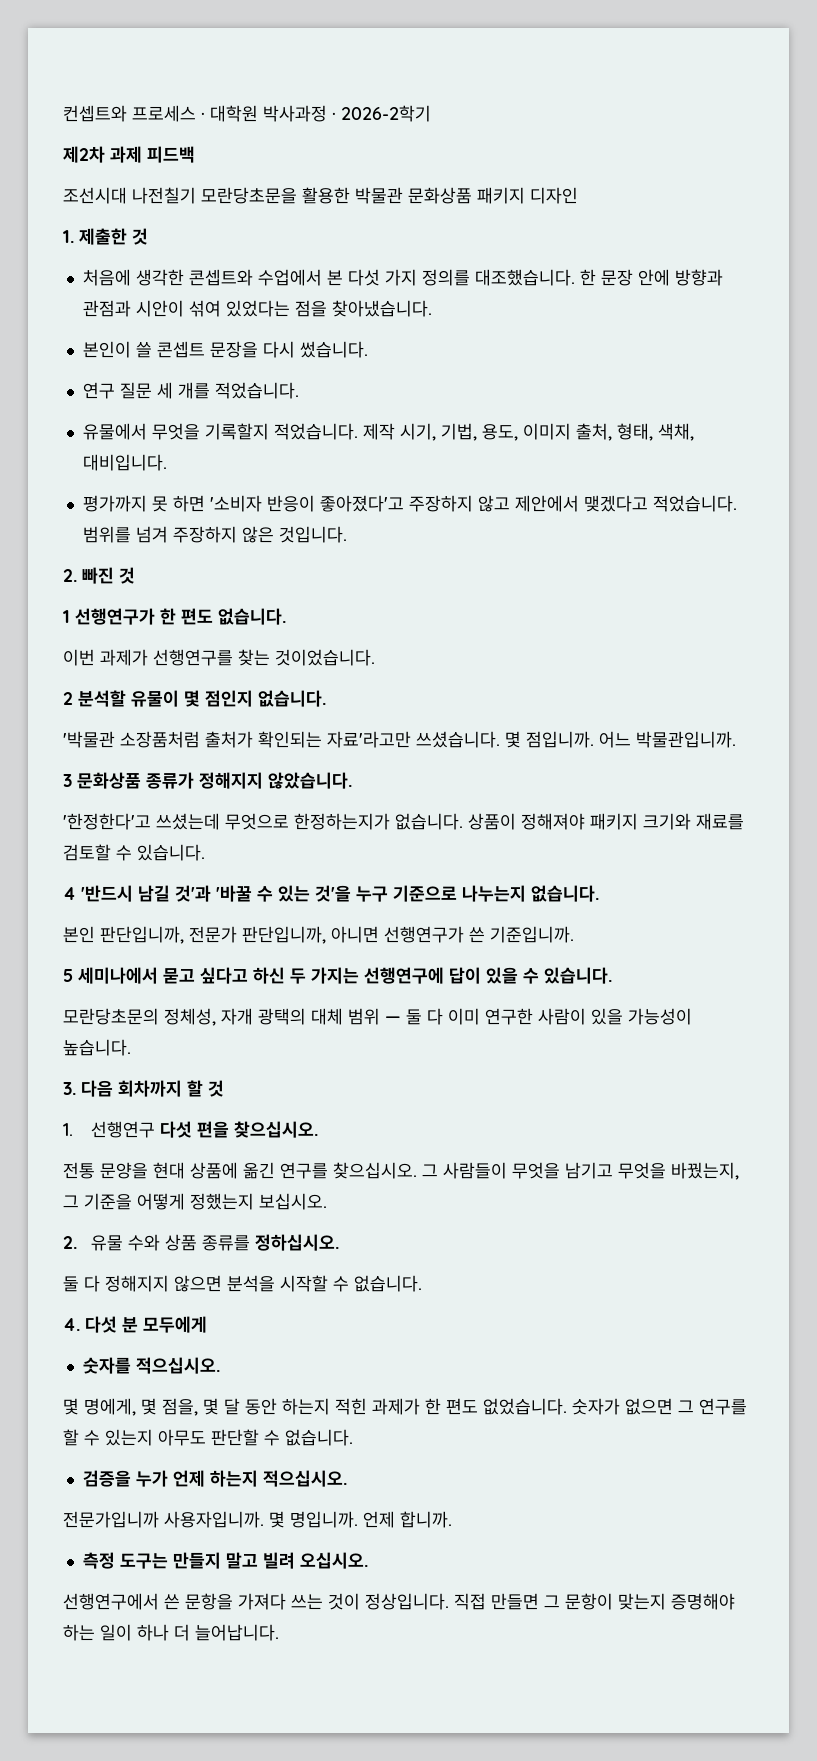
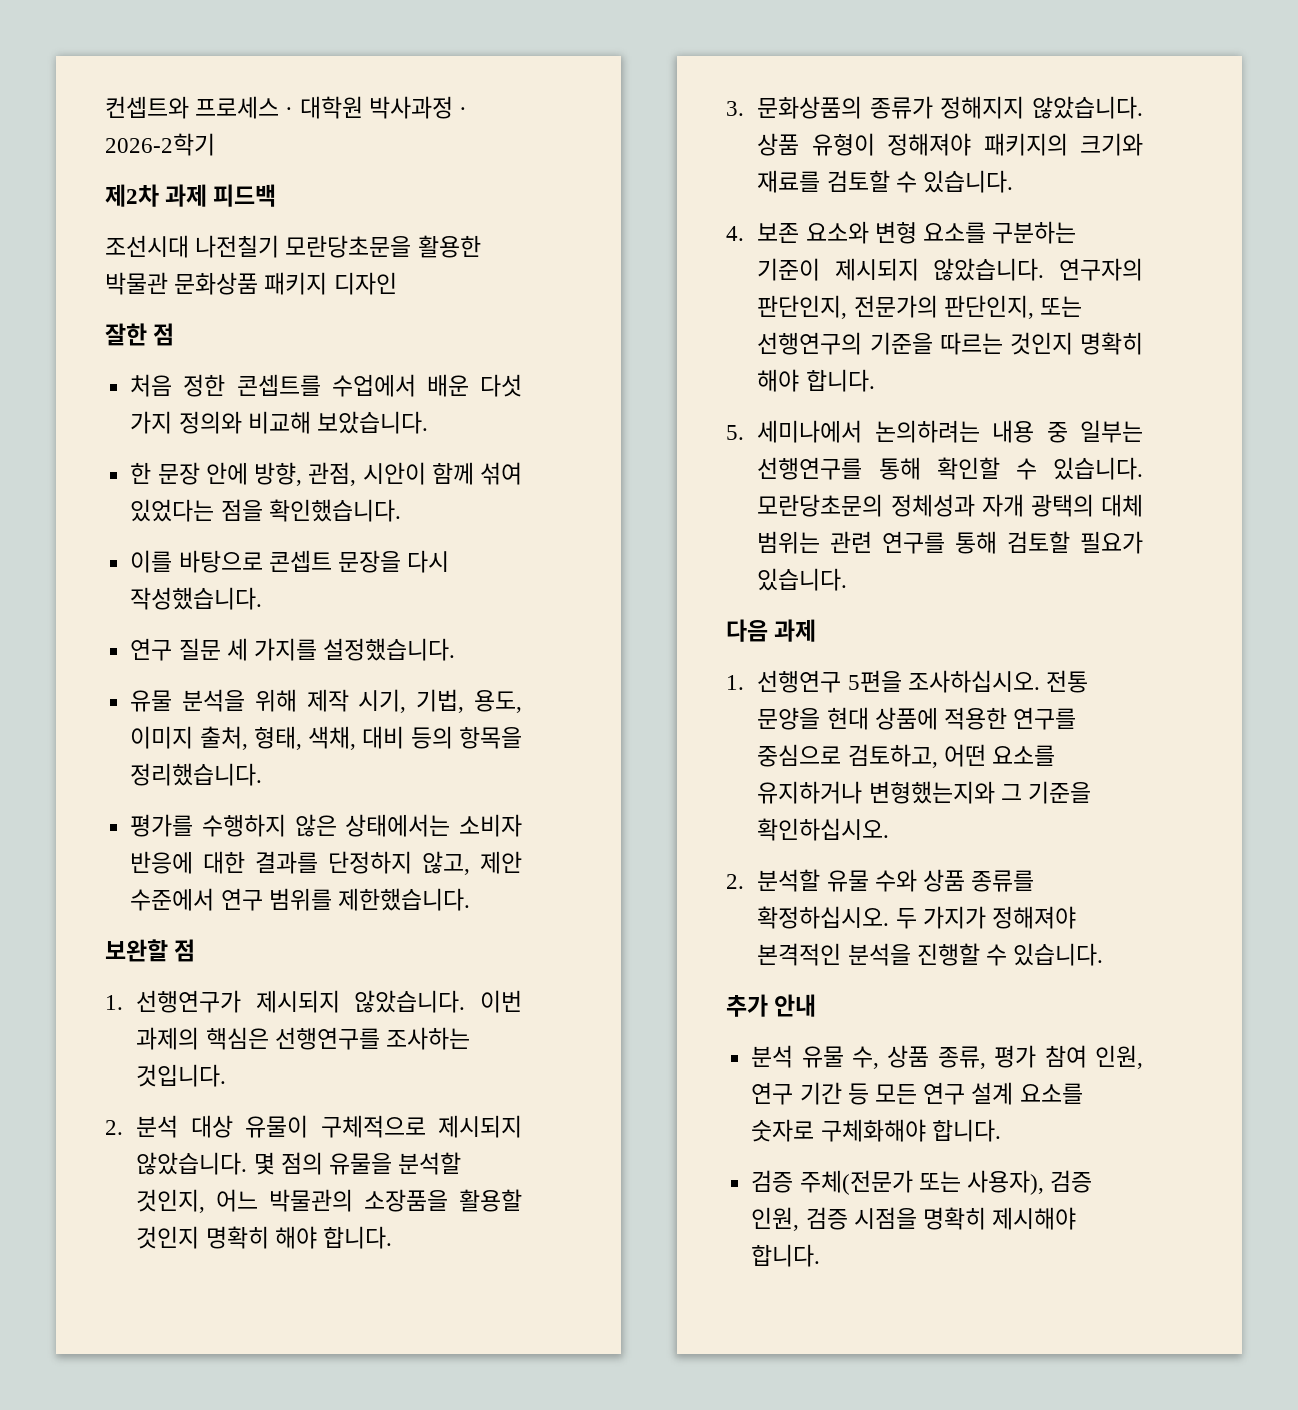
[63,228,148,245] [82,269,723,286] [82,300,432,317] [82,341,152,358] 1. 제출한 것 // 처음에 생각한 콘셉트와 수업에서 본 다섯 가지 정의를 대조했습니다. 한 문장 안에 방향과 관점과 시안이 섞여 있었다는 점을 찾아냈습니다. // 본인이 쓸 -> [105,323,175,346] [130,374,522,397] [130,411,428,434] [130,462,522,486] [130,499,401,522] [130,550,263,573] 잘한 점 // 처음 정한 콘셉트를 수업에서 배운 다섯 가지 정의와 비교해 보았습니다. // 한 문장 안에 방향, 관점, 시안이 함께 섞여 있었다는 점을 확인했습니다. // 이를 바탕으로
[299,341,368,358] 썼습니다. -> [130,587,263,610] 작성했습니다.
[177,382,299,399] [82,423,358,440] 개를 적었습니다. // 유물에서 무엇을 기록할지 적었습니다. -> [253,638,456,661] [130,689,297,712] 가지를 설정했습니다. // 유물 분석을 위해
[82,454,167,471] [82,495,737,512] [82,526,347,543] [63,567,135,584] [63,608,286,625] [63,649,375,666] [63,690,326,707] [63,731,736,748] [63,772,352,789] [63,813,638,830] 대비입니다. // 평가까지 못 하면 '소비자 반응이 좋아졌다'고 주장하지 않고 제안에서 맺겠다고 적었습니다. 범위를 넘겨 주장하지 않은 것입니다. // 2. 빠진 것 // 1 선행연구가 한 편도 없습니다. // 이번 과제가 선행연구를 찾는 것이었습니다. // 2 분석할 유물이 몇 점인지 없습니다. // '박물관 소장품처럼 출처가 확인되는 자료'라고만 쓰셨습니다. 몇 점입니까. 어느 박물관입니까. // 3 문화상품 종류가 정해지지 않았습니다. // '한정한다'고 쓰셨는데 무엇으로 한정하는지가 없습니다. 상품이 정해져야 패키지 -> [362,726,522,749] [130,763,263,786] [130,814,522,837] [130,851,522,875] [130,888,470,911] [105,939,196,962] [105,990,522,1013] [136,1027,471,1050] [136,1064,227,1087] [105,1115,522,1138] [136,1152,462,1175] [136,1189,522,1213] [136,1226,393,1249] [726,96,1143,119] [757,133,1068,156] 대비 등의 항목을 정리했습니다. // 평가를 수행하지 않은 상태에서는 소비자 반응에 대한 결과를 단정하지 않고, 제안 수준에서 연구 범위를 제한했습니다. // 보완할 점 // 1. 선행연구가 제시되지 않았습니다. 이번 과제의 핵심은 선행연구를 조사하는 것입니다. // 2. 분석 대상 유물이 구체적으로 제시되지 않았습니다. 몇 점의 유물을 분석할 것인지, 어느 박물관의 소장품을 활용할 것인지 명확히 해야 합니다. // 3. 문화상품의 종류가 정해지지 않았습니다. 상품 유형이 정해져야 패키지의
[63,885,599,902] [63,926,574,944] [63,967,612,984] [63,1008,216,1026] 4 '반드시 남길 것'과 '바꿀 수 있는 것'을 누구 기준으로 나누는지 없습니다. // 본인 판단입니까, 전문가 판단입니까, 아니면 선행연구가 쓴 기준입니까. // 5 세미나에서 묻고 싶다고 하신 두 가지는 선행연구에 답이 있을 수 있습니다. // 모란당초문의 정체성, -> [726,221,1077,244] [757,258,1143,281] [757,295,1083,319] [757,332,1143,355] [757,369,875,392] [726,420,1143,443] [757,457,1143,480] [757,494,975,517] 4. 보존 요소와 변형 요소를 구분하는 기준이 제시되지 않았습니다. 연구자의 판단인지, 전문가의 판단인지, 또는 선행연구의 기준을 따르는 것인지 명확히 해야 합니다. // 5. 세미나에서 논의하려는 내용 중 일부는 선행연구를 통해 확인할 수 있습니다. 모란당초문의 정체성과
[348,1008,692,1025] [63,1039,131,1056] [63,1080,224,1097] 범위 — 둘 다 이미 연구한 사람이 있을 가능성이 높습니다. // 3. 다음 회차까지 할 것 -> [757,531,1143,554] [757,568,848,591] [726,619,817,642] 범위는 관련 연구를 통해 검토할 필요가 있습니다. // 다음 과제
[159,1121,318,1138] 다섯 편을 찾으십시오. // -> [847,670,1040,693] 5편을 조사하십시오.
[243,1162,739,1180] [63,1193,327,1210] [63,1236,77,1249] 옮긴 연구를 찾으십시오. 그 사람들이 무엇을 남기고 무엇을 바꿨는지, 그 기준을 어떻게 정했는지 보십시오. // 2. -> [944,707,1077,730] [757,744,1056,768] [757,781,1092,804] [757,818,890,841] [726,869,821,892] 적용한 연구를 중심으로 검토하고, 어떤 요소를 유지하거나 변형했는지와 그 기준을 확인하십시오. // 2. 분석할
[254,1234,339,1251] [63,1275,422,1292] [63,1316,207,1333] [82,1357,220,1374] [63,1398,747,1416] [63,1429,353,1446] [82,1470,347,1487] [63,1511,452,1528] [82,1552,368,1569] [63,1593,735,1610] [63,1624,279,1641] 정하십시오. // 둘 다 정해지지 않으면 분석을 시작할 수 없습니다. // 4. 다섯 분 모두에게 // 숫자를 적으십시오. // 몇 명에게, 몇 점을, 몇 달 동안 하는지 적힌 과제가 한 편도 없었습니다. 숫자가 없으면 그 연구를 할 수 있는지 아무도 판단할 수 없습니다. // 검증을 누가 언제 하는지 적으십시오. // 전문가입니까 사용자입니까. 몇 명입니까. 언제 합니까. // 측정 도구는 만들지 말고 빌려 오십시오. // 선행연구에서 쓴 문항을 가져다 쓰는 것이 정상입니다. 직접 만들면 그 문항이 맞는지 증명해야 하는 일이 하나 더 늘어납니다. -> [757,906,1077,929] [757,943,1104,966] [726,994,817,1017] [751,1045,1143,1069] [751,1082,1083,1105] [751,1119,1001,1142] [751,1170,1093,1195] [751,1207,1077,1231] [751,1244,821,1267] 확정하십시오. 두 가지가 정해져야 본격적인 분석을 진행할 수 있습니다. // 추가 안내 // 분석 유물 수, 상품 종류, 평가 참여 인원, 연구 기간 등 모든 연구 설계 요소를 숫자로 구체화해야 합니다. // 검증 주체(전문가 또는 사용자), 검증 인원, 검증 시점을 명확히 제시해야 합니다.

